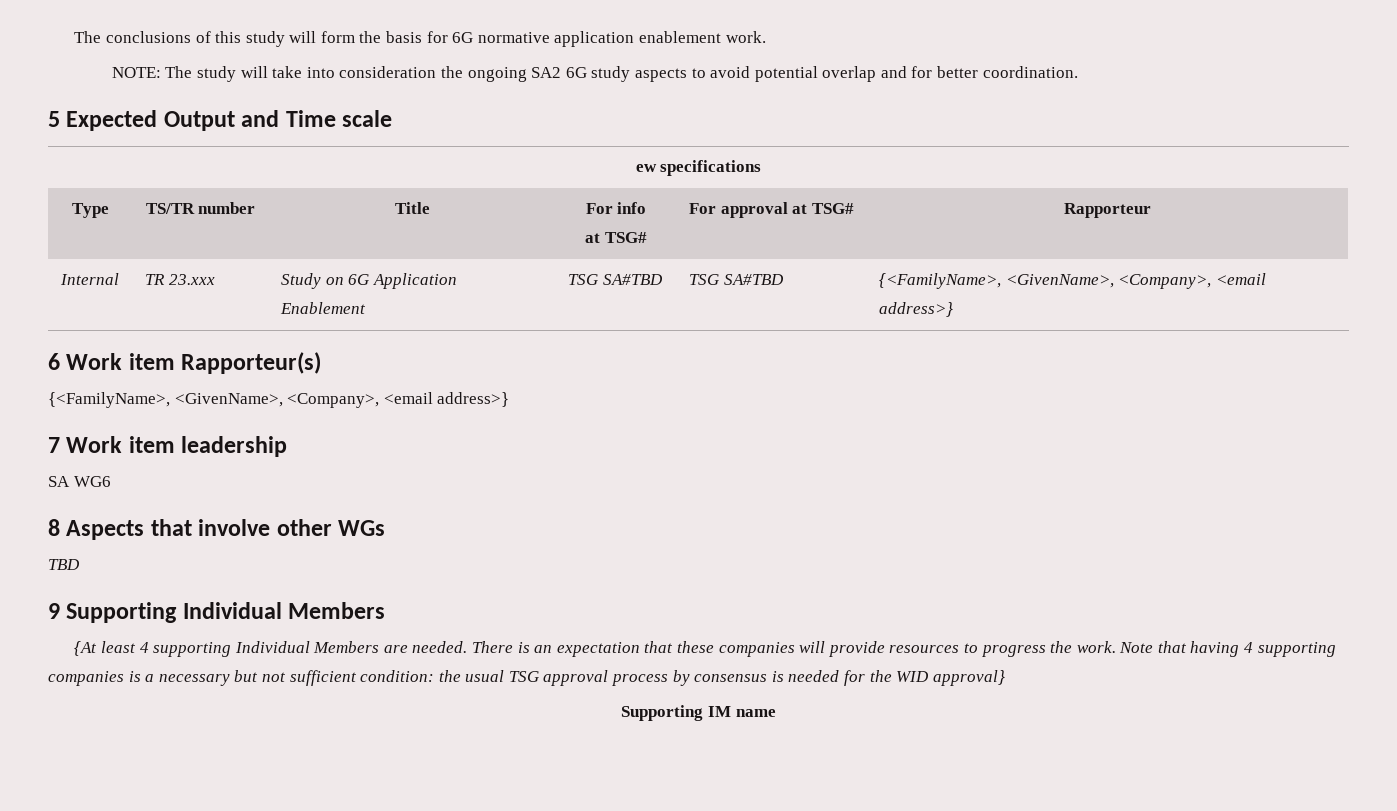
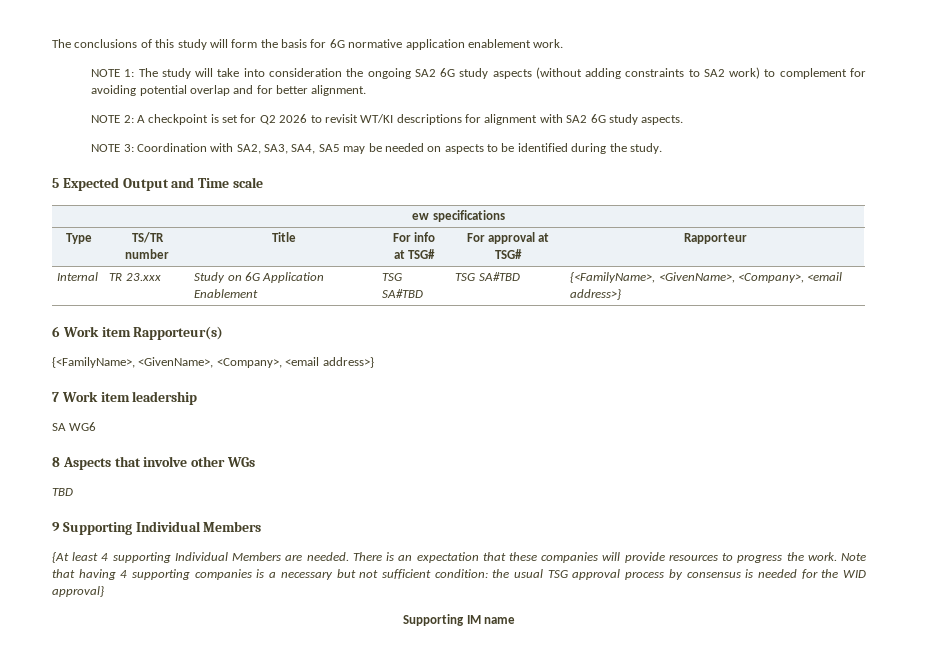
[111,67,161,78] NOTE: -> [91,69,135,77] NOTE 1:
[691,66,751,78] to avoid -> [535,67,867,79] [91,85,137,96] (without adding constraints to SA2 work) to complement for avoiding
[982,66,1078,78] coordination. -> [311,85,367,96] [91,114,684,125] [91,143,662,154] alignment. // NOTE 2: A checkpoint is set for Q2 2026 to revisit WT/KI descriptions for alignment with SA2 6G study aspects. // NOTE 3: Coordination with SA2, SA3, SA4, SA5 may be needed on aspects to be identified during the study.

